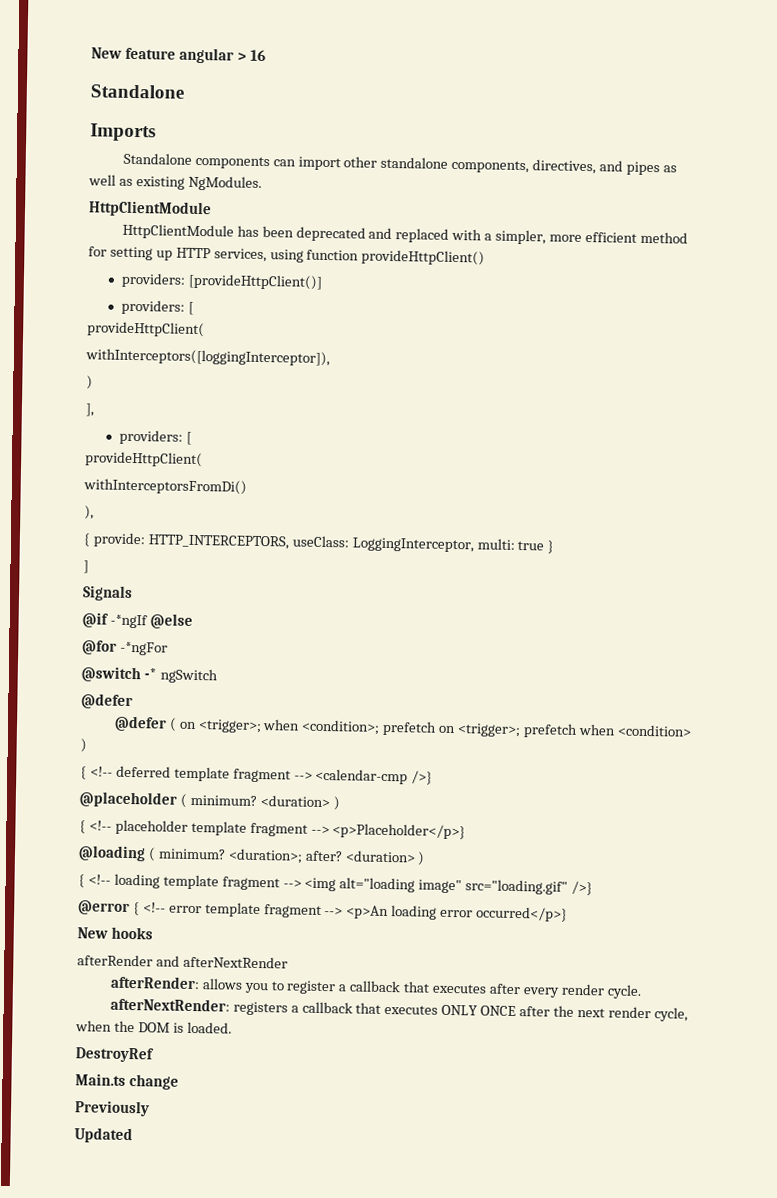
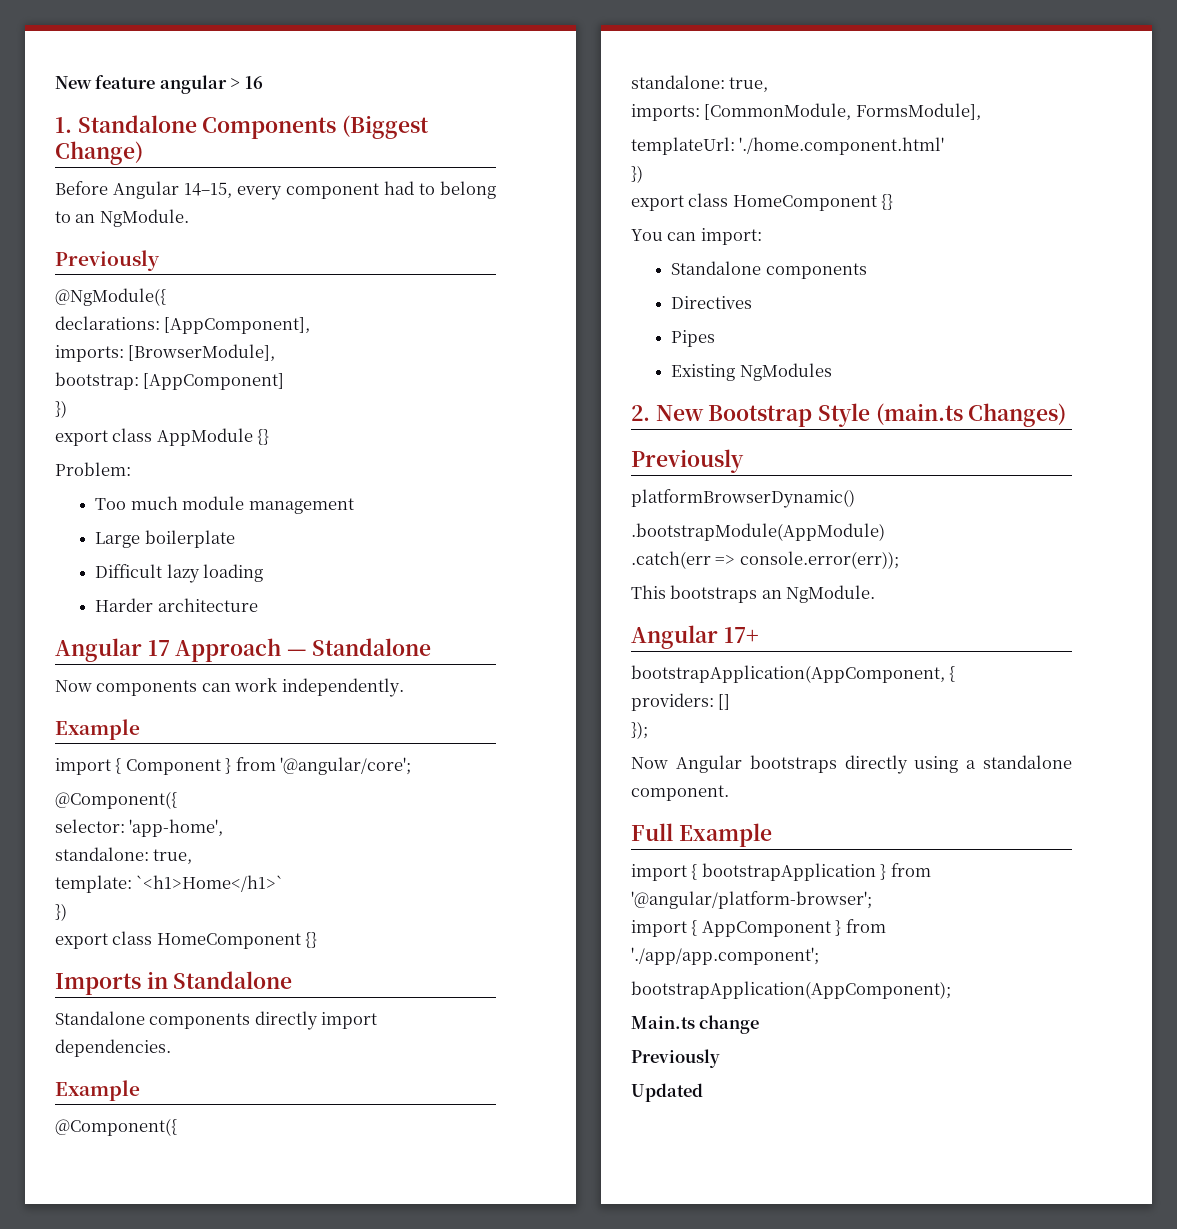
[90,84,184,99] Standalone -> [55,115,430,139] [55,141,143,165] [55,181,496,200] [55,209,189,227] [55,250,160,271] [55,288,166,306] [55,316,311,334] [55,344,276,362] [55,372,285,390] [55,400,67,418] [55,428,270,446] [55,462,131,476] [95,496,354,514] [95,530,235,548] [95,564,264,583] [95,598,258,612] [55,638,431,662] [55,678,404,697] [55,719,140,740] [55,757,412,775] [55,791,177,809] [55,819,224,837] [55,847,193,864] [55,875,284,893] [55,903,67,921] [55,931,318,949] 1. Standalone Components (Biggest Change) // Before Angular 14–15, every component had to belong to an NgModule. // Previously // @NgModule({ // declarations: [AppComponent], // imports: [BrowserModule], // bootstrap: [AppComponent] // }) // export class AppModule {} // Problem: // Too much module management // Large boilerplate // Difficult lazy loading // Harder architecture // Angular 17 Approach — Standalone // Now components can work independently. // Example // import { Component } from '@angular/core'; // @Component({ // selector: 'app-home', // standalone: true, // template: `<h1>Home</h1>` // }) // export class HomeComponent {}
[122,152,677,176] [88,174,262,191] [88,200,212,218] [121,223,688,245] [88,246,486,266] [120,272,323,290] [120,299,194,315] [87,321,205,338] [85,348,330,367] [86,375,93,390] [85,403,95,417] [118,429,192,445] [85,451,203,468] [83,478,247,495] [84,505,94,520] [83,532,555,554] [83,560,89,574] [82,585,133,602] [82,612,193,629] [82,640,168,656] [81,666,218,684] [81,693,133,710] [113,715,692,738] [80,738,87,753] [80,765,434,785] [79,791,340,811] [79,819,467,840] [78,845,426,866] [78,873,594,896] [78,900,569,922] [77,926,153,940] [77,954,288,969] [109,975,642,999] [109,997,688,1022] [75,1020,232,1034] [75,1047,154,1063] // Standalone components can import other standalone components, directives, and pipes as well as existing NgModules. // HttpClientModule // HttpClientModule has been deprecated and replaced with a simpler, more efficient method for setting up HTTP services, using function provideHttpClient() // providers: [provideHttpClient()] // providers: [ // provideHttpClient( // withInterceptors([loggingInterceptor]), // ) // ], // providers: [ // provideHttpClient( // withInterceptorsFromDi() // ), // { provide: HTTP_INTERCEPTORS, useClass: LoggingInterceptor, multi: true } // ] // Signals // @if -*ngIf @else // @for -*ngFor // @switch -* ngSwitch // @defer // @defer ( on <trigger>; when <condition>; prefetch on <trigger>; prefetch when <condition> ) // { <!-- deferred template fragment --> <calendar-cmp />} // @placeholder ( minimum? <duration> ) // { <!-- placeholder template fragment --> <p>Placeholder</p>} // @loading ( minimum? <duration>; after? <duration> ) // { <!-- loading template fragment --> <img alt="loading image" src="loading.gif" />} // @error { <!-- error template fragment --> <p>An loading error occurred</p>} // New hooks // afterRender and afterNextRender // afterRender: allows you to register a callback that executes after every render cycle. // afterNextRender: registers a callback that executes ONLY ONCE after the next render cycle, when the DOM is loaded. // DestroyRef -> [146,971,293,989] [55,1011,378,1030] [55,1039,171,1057] [55,1080,140,1101] [55,1118,177,1136] [631,75,769,92] [631,103,981,121] [631,137,945,155] [631,165,643,183] [631,193,894,211] [631,228,762,245] [671,261,867,279] [671,296,753,309] [671,330,716,347] [671,363,832,381] [631,403,1067,427] [631,449,744,473] [631,489,855,508] [631,523,885,541] [631,551,899,569] [631,585,876,603] [631,625,759,649] [631,665,956,683] [631,693,731,711] [631,721,648,739] [631,755,1072,774] [631,785,729,801] [631,823,772,847] [631,863,931,881] [631,891,872,909] [631,919,886,937] [631,947,819,965] [631,981,951,999] in Standalone // Standalone components directly import dependencies. // Example // @Component({ // standalone: true, // imports: [CommonModule, FormsModule], // templateUrl: './home.component.html' // }) // export class HomeComponent {} // You can import: // Standalone components // Directives // Pipes // Existing NgModules // 2. New Bootstrap Style (main.ts Changes) // Previously // platformBrowserDynamic() // .bootstrapModule(AppModule) // .catch(err => console.error(err)); // This bootstraps an NgModule. // Angular 17+ // bootstrapApplication(AppComponent, { // providers: [] // }); // Now Angular bootstraps directly using a standalone component. // Full Example // import { bootstrapApplication } from '@angular/platform-browser'; // import { AppComponent } from './app/app.component'; // bootstrapApplication(AppComponent);

